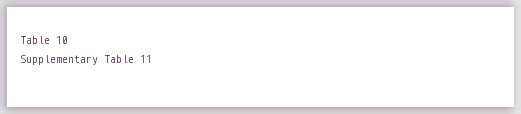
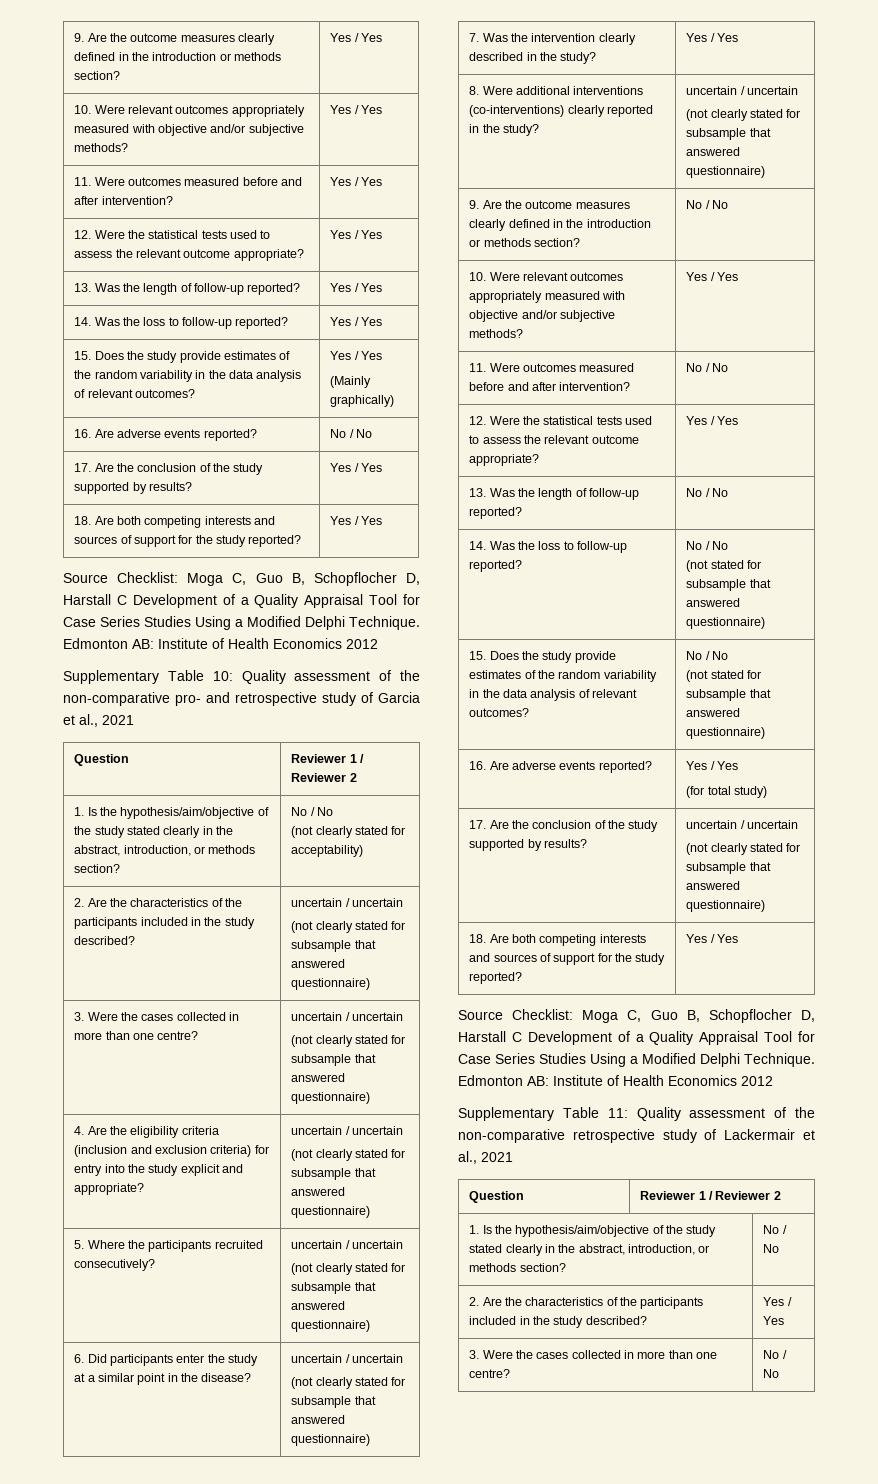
[20,36,68,44] [20,55,152,65] Table 10 // Supplementary Table 11 -> [74,33,276,45] [74,52,282,61] [74,71,121,80] [330,33,382,42] [74,105,305,117] [74,124,304,136] [74,143,129,152] [330,105,382,114] [74,177,303,186] [74,196,173,205] [330,177,382,186] [74,230,271,239] [74,249,304,261] [330,230,382,239] [74,283,301,295] [330,283,382,292] [74,317,289,329] [330,317,382,326] [74,351,291,363] [74,370,302,382] [74,389,195,398] [330,351,382,360] [330,376,372,388] [330,395,395,407] [74,429,257,441] [330,429,372,438] [74,463,264,475] [74,482,192,494] [330,463,382,472] [74,516,276,528] [74,535,302,547] [330,516,382,525] [63,572,420,586] [63,594,420,608] [63,616,420,630] [63,638,378,649] [63,670,420,684] [63,692,420,706] [63,714,134,727] [74,754,130,766] [291,754,364,763] [291,773,357,782] [74,807,269,819] [74,826,234,838] [74,845,256,856] [74,864,121,873] [291,807,333,816] [291,826,406,838] [291,845,364,857] [74,898,243,907] [74,917,255,929] [74,936,136,945] [291,898,403,907] [291,921,406,933] [291,940,376,952] [291,959,346,968] [291,978,371,990] [74,1012,240,1021] [74,1031,199,1040] [291,1012,403,1021] [291,1035,406,1047] [291,1054,376,1066] [291,1073,346,1082] [291,1092,371,1104] [74,1126,219,1138] [74,1145,269,1157] [74,1164,244,1176] [74,1183,145,1195] [291,1126,403,1135] [291,1149,406,1161] [291,1168,376,1180] [291,1187,346,1196] [291,1206,371,1218] [74,1240,263,1252] [74,1259,156,1271] [291,1240,403,1249] [291,1263,406,1275] [291,1282,376,1294] [291,1301,346,1310] [291,1320,371,1332] [74,1354,259,1366] [74,1373,252,1385] [291,1354,403,1363] [291,1377,406,1389] [291,1396,376,1408] [291,1415,346,1424] [291,1434,371,1446] [469,33,636,45] [469,52,597,64] [686,33,738,42] [469,86,644,95] [469,105,653,117] [469,124,539,136] [686,86,798,95] [686,109,801,121] [686,128,771,140] [686,147,741,156] [686,166,766,178] [469,200,630,209] [469,219,651,231] [469,238,580,247] [686,200,728,209] [469,272,624,281] [469,291,625,303] [469,310,615,322] [469,329,524,338] [686,272,738,281] [469,363,635,372] [469,382,631,391] [686,363,728,372] [469,416,653,425] [469,435,639,444] [469,454,540,466] [686,416,738,425] [469,488,640,500] [469,507,523,519] [686,488,728,497] [469,541,628,553] [469,560,523,572] [686,541,728,550] [686,560,761,572] [686,579,771,591] [686,598,741,607] [686,617,766,629] [469,651,616,663] [469,670,657,682] [469,689,638,701] [469,708,530,717] [686,651,728,660] [686,670,761,682] [686,689,771,701] [686,708,741,717] [686,727,766,739] [469,761,652,773] [686,761,738,770] [686,786,767,798] [469,820,659,832] [469,839,587,851] [686,820,798,829] [686,843,801,855] [686,862,771,874] [686,881,741,890] [686,900,766,912] [469,934,646,946] [469,953,666,965] [469,972,523,984] [686,934,738,943] [458,1009,815,1023] [458,1031,815,1045] [458,1053,815,1067] [458,1075,773,1086] [458,1107,815,1121] [458,1129,815,1143] [458,1151,513,1164] [469,1191,525,1203] [640,1191,781,1200] [469,1225,717,1237] [469,1244,710,1256] [469,1263,566,1272] [763,1225,787,1234] [763,1244,780,1253] [469,1297,704,1309] [469,1316,647,1328] [763,1297,792,1306] [763,1316,785,1325] [469,1350,718,1359] [469,1369,511,1378] [763,1350,787,1359] [763,1369,780,1378] 9. Are the outcome measures clearly defined in the introduction or methods section? | Yes / Yes // 10. Were relevant outcomes appropriately measured with objective and/or subjective methods? | Yes / Yes // 11. Were outcomes measured before and after intervention? | Yes / Yes // 12. Were the statistical tests used to assess the relevant outcome appropriate? | Yes / Yes // 13. Was the length of follow-up reported? | Yes / Yes // 14. Was the loss to follow-up reported? | Yes / Yes // 15. Does the study provide estimates of the random variability in the data analysis of relevant outcomes? | Yes / Yes // (Mainly graphically) // 16. Are adverse events reported? | No / No // 17. Are the conclusion of the study supported by results? | Yes / Yes // 18. Are both competing interests and sources of support for the study reported? | Yes / Yes // Source Checklist: Moga C, Guo B, Schopflocher D, Harstall C Development of a Quality Appraisal Tool for Case Series Studies Using a Modified Delphi Technique. Edmonton AB: Institute of Health Economics 2012 // Supplementary Table 10: Quality assessment of the non-comparative pro- and retrospective study of Garcia et al., 2021 // Question | Reviewer 1 / Reviewer 2 // 1. Is the hypothesis/aim/objective of the study stated clearly in the abstract, introduction, or methods section? | No / No // (not clearly stated for acceptability) // 2. Are the characteristics of the participants included in the study described? | uncertain / uncertain // (not clearly stated for subsample that answered questionnaire) // 3. Were the cases collected in more than one centre? | uncertain / uncertain // (not clearly stated for subsample that answered questionnaire) // 4. Are the eligibility criteria (inclusion and exclusion criteria) for entry into the study explicit and appropriate? | uncertain / uncertain // (not clearly stated for subsample that answered questionnaire) // 5. Where the participants recruited consecutively? | uncertain / uncertain // (not clearly stated for subsample that answered questionnaire) // 6. Did participants enter the study at a similar point in the disease? | uncertain / uncertain // (not clearly stated for subsample that answered questionnaire) // 7. Was the intervention clearly described in the study? | Yes / Yes // 8. Were additional interventions (co-interventions) clearly reported in the study? | uncertain / uncertain // (not clearly stated for subsample that answered questionnaire) // 9. Are the outcome measures clearly defined in the introduction or methods section? | No / No // 10. Were relevant outcomes appropriately measured with objective and/or subjective methods? | Yes / Yes // 11. Were outcomes measured before and after intervention? | No / No // 12. Were the statistical tests used to assess the relevant outcome appropriate? | Yes / Yes // 13. Was the length of follow-up reported? | No / No // 14. Was the loss to follow-up reported? | No / No // (not stated for subsample that answered questionnaire) // 15. Does the study provide estimates of the random variability in the data analysis of relevant outcomes? | No / No // (not stated for subsample that answered questionnaire) // 16. Are adverse events reported? | Yes / Yes // (for total study) // 17. Are the conclusion of the study supported by results? | uncertain / uncertain // (not clearly stated for subsample that answered questionnaire) // 18. Are both competing interests and sources of support for the study reported? | Yes / Yes // Source Checklist: Moga C, Guo B, Schopflocher D, Harstall C Development of a Quality Appraisal Tool for Case Series Studies Using a Modified Delphi Technique. Edmonton AB: Institute of Health Economics 2012 // Supplementary Table 11: Quality assessment of the non-comparative retrospective study of Lackermair et al., 2021 // Question | Reviewer 1 / Reviewer 2 // 1. Is the hypothesis/aim/objective of the study stated clearly in the abstract, introduction, or methods section? | No / No // 2. Are the characteristics of the participants included in the study described? | Yes / Yes // 3. Were the cases collected in more than one centre? | No / No

